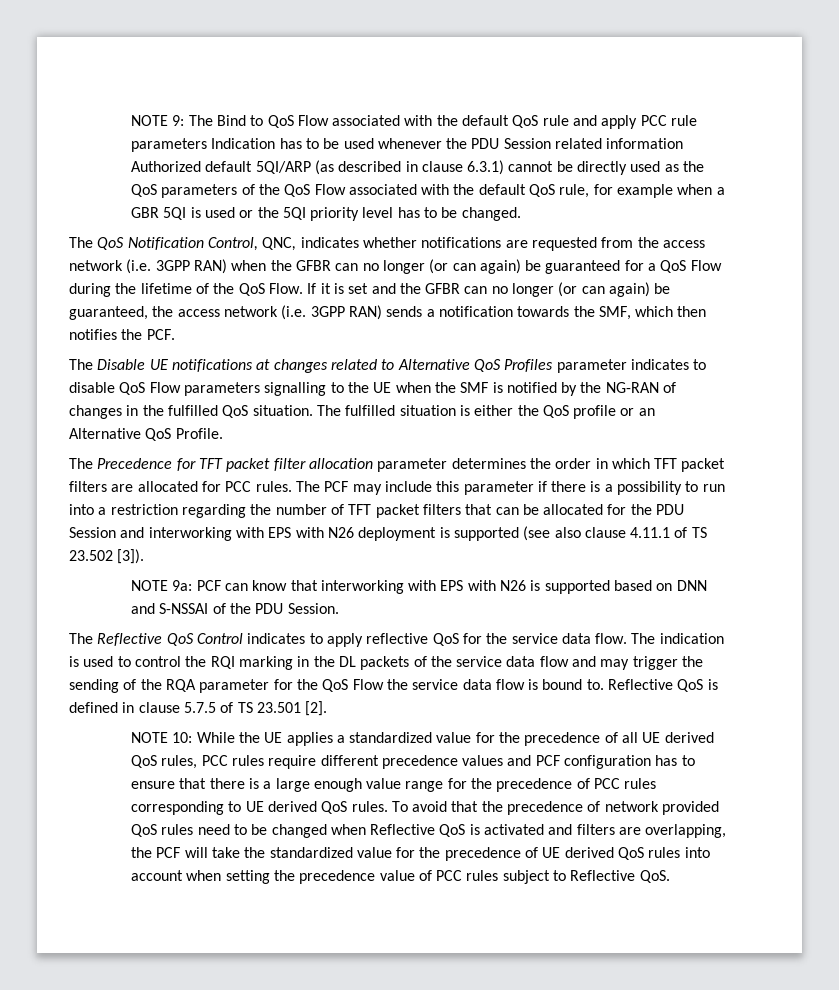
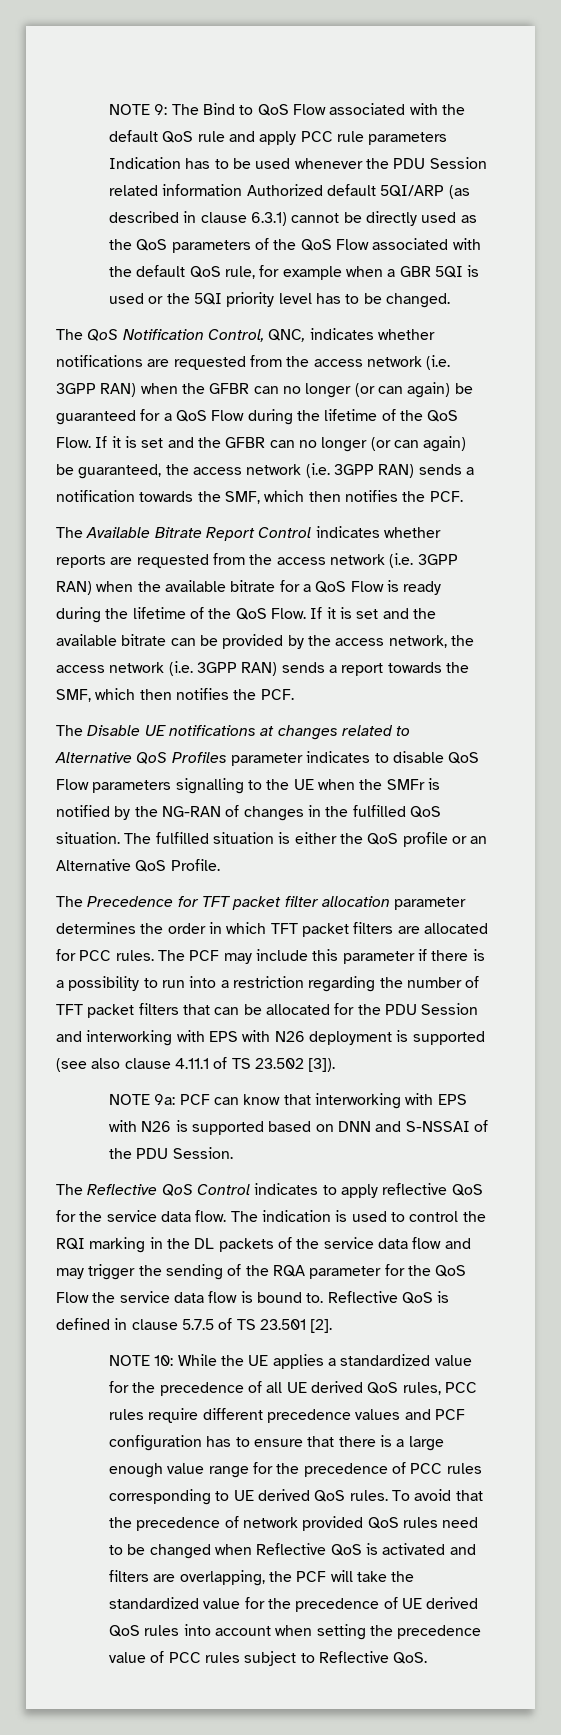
(175, 334) none -> [56,526,441,541] [56,553,458,568] [56,580,442,595] [56,607,436,623] [56,634,474,649] [56,661,469,676] [56,688,294,702] // The Available Bitrate Report Control indicates whether reports are requested from the access network (i.e. 3GPP RAN) when the available bitrate for a QoS Flow is ready during the lifetime of the QoS Flow. If it is set and the available bitrate can be provided by the access network, the access network (i.e. 3GPP RAN) sends a report towards the SMF, which then notifies the PCF.
[460,382,489,393] SMF -> [386,779,425,790] SMFr

